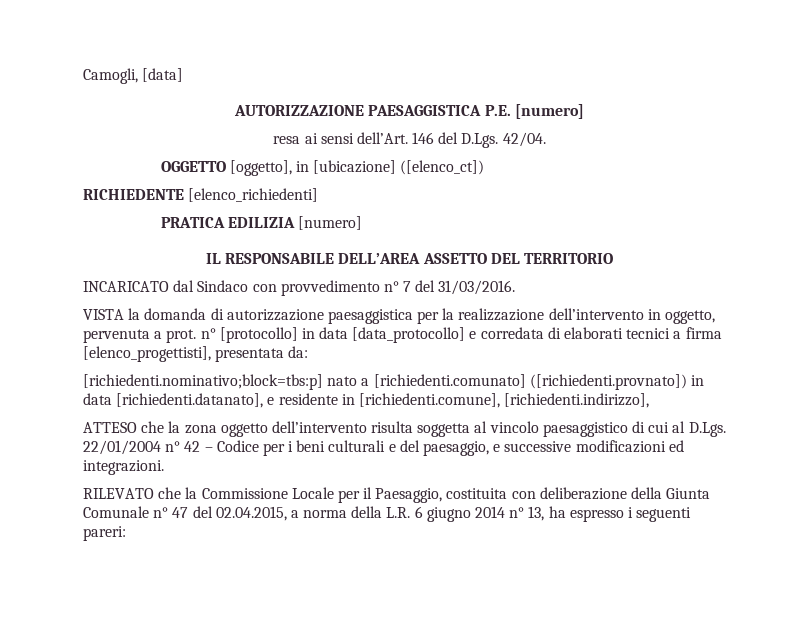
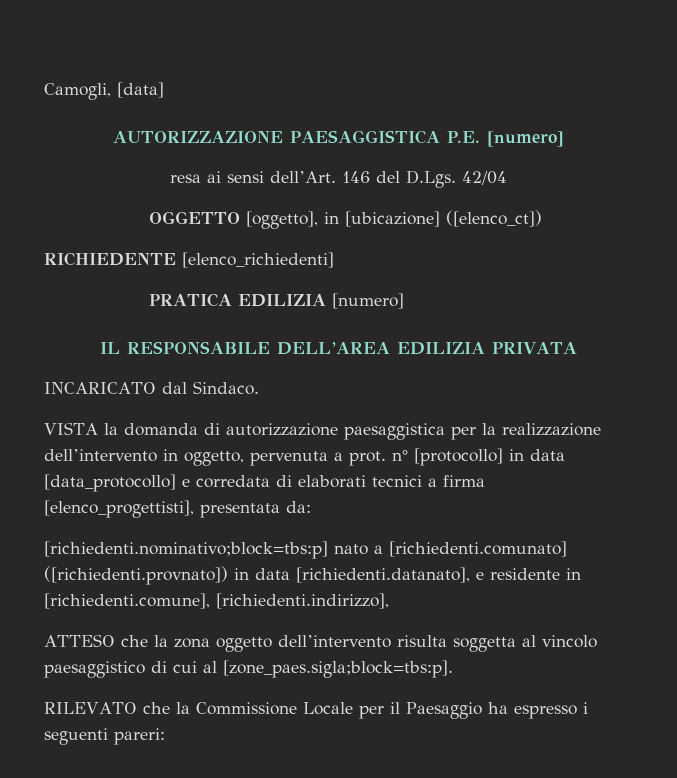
[502,132,546,147] 42/04. -> [462,171,507,185] 42/04
[422,253,613,264] ASSETTO DEL TERRITORIO -> [397,342,578,355] EDILIZIA PRIVATA
[197,280,516,296] Sindaco con provvedimento n° 7 del 31/03/2016. -> [192,381,259,395] Sindaco.
[688,422,726,437] [83,440,684,456] [83,460,164,475] D.Lgs. 22/01/2004 n° 42 – Codice per i beni culturali e del paesaggio, e successive modificazioni ed integrazioni. -> [223,660,453,678] [zone_paes.sigla;block=tbs:p].
[375,487,711,503] [83,506,545,522] Paesaggio, costituita con deliberazione della Giunta Comunale n° 47 del 02.04.2015, a norma della L.R. 6 giugno 2014 n° 13, -> [405,702,482,719] Paesaggio

